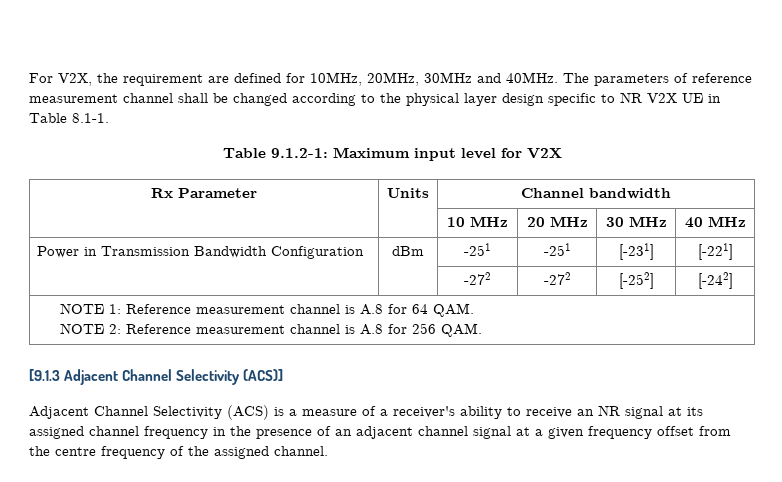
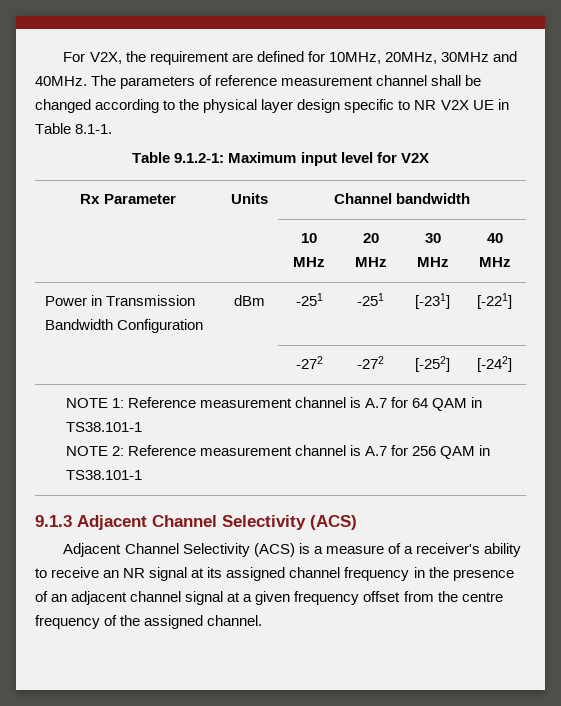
[359,304,383,315] A.8 -> [365,398,388,408] A.7
[432,303,474,317] QAM. -> [432,397,483,411] [65,422,142,432] QAM in TS38.101-1
[359,324,383,335] A.8 -> [365,446,388,456] A.7
[440,323,482,337] [29,369,284,385] QAM. // [9.1.3 Adjacent Channel Selectivity (ACS)] -> [440,445,491,459] [65,470,142,480] [35,515,357,530] QAM in TS38.101-1 // 9.1.3 Adjacent Channel Selectivity (ACS)

